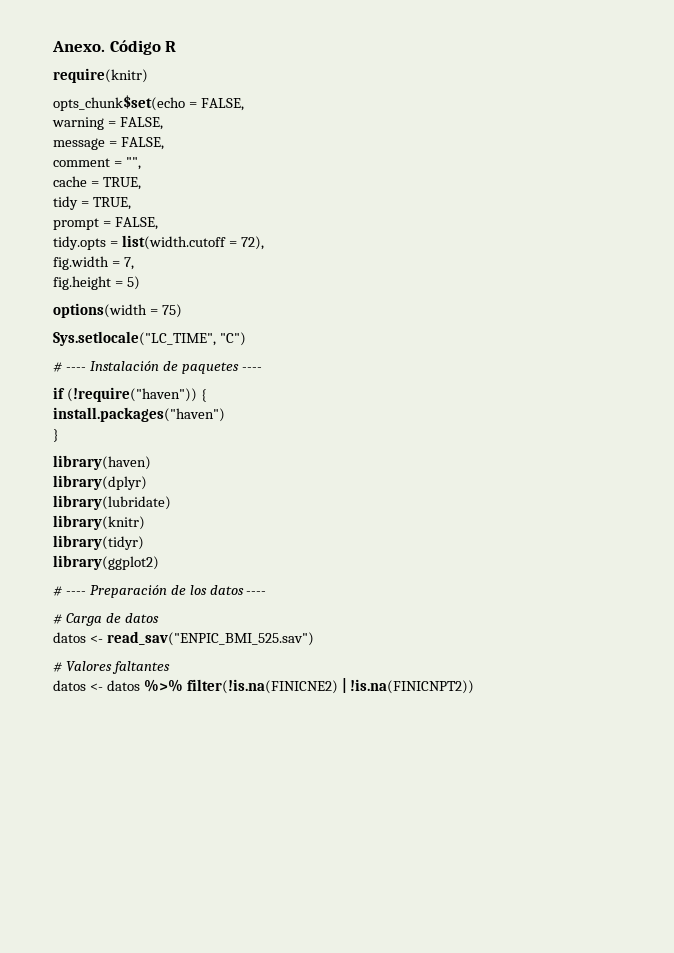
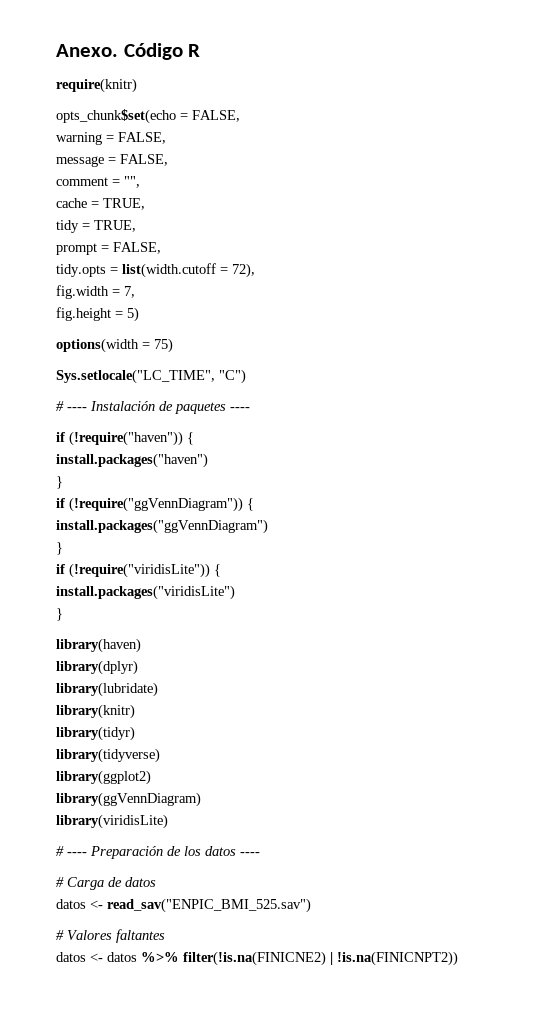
(59, 435) none -> [56,497,254,512] [56,519,268,534] [56,542,63,555] [56,563,221,578] [56,585,235,600] [56,608,63,621] // if (!require("ggVennDiagram")) { // install.packages("ggVennDiagram") // } // if (!require("viridisLite")) { // install.packages("viridisLite") // }
(144, 542) none -> [56,748,160,763] // library(tidyverse)
(159, 562) none -> [56,792,201,807] [56,814,168,829] // library(ggVennDiagram) // library(viridisLite)

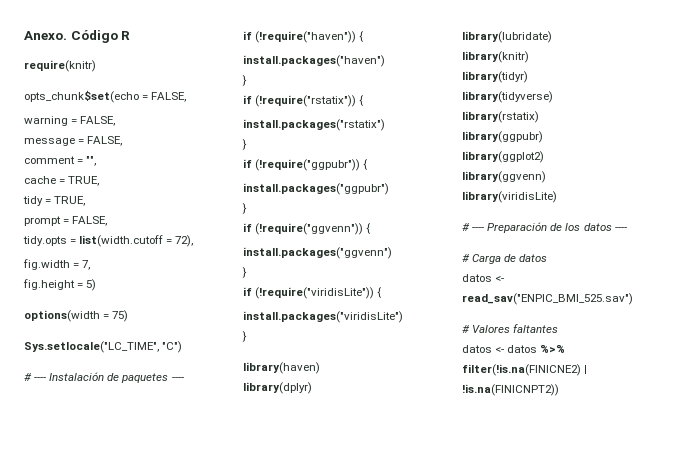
[69,497,254,512] [56,519,268,534] (!require("ggVennDiagram")) { // install.packages("ggVennDiagram") -> [255,95,365,107] [243,119,385,131] [242,139,247,150] [243,159,369,171] [243,183,389,195] [242,203,247,214] [243,223,372,235] [243,247,392,259] (!require("rstatix")) { // install.packages("rstatix") // } // if (!require("ggpubr")) { // install.packages("ggpubr") // } // if (!require("ggvenn")) { // install.packages("ggvenn")
(160, 755) none -> [462,111,539,123] [462,131,543,143] // library(rstatix) // library(ggpubr)
[56,792,201,807] library(ggVennDiagram) -> [462,171,546,183] library(ggvenn)

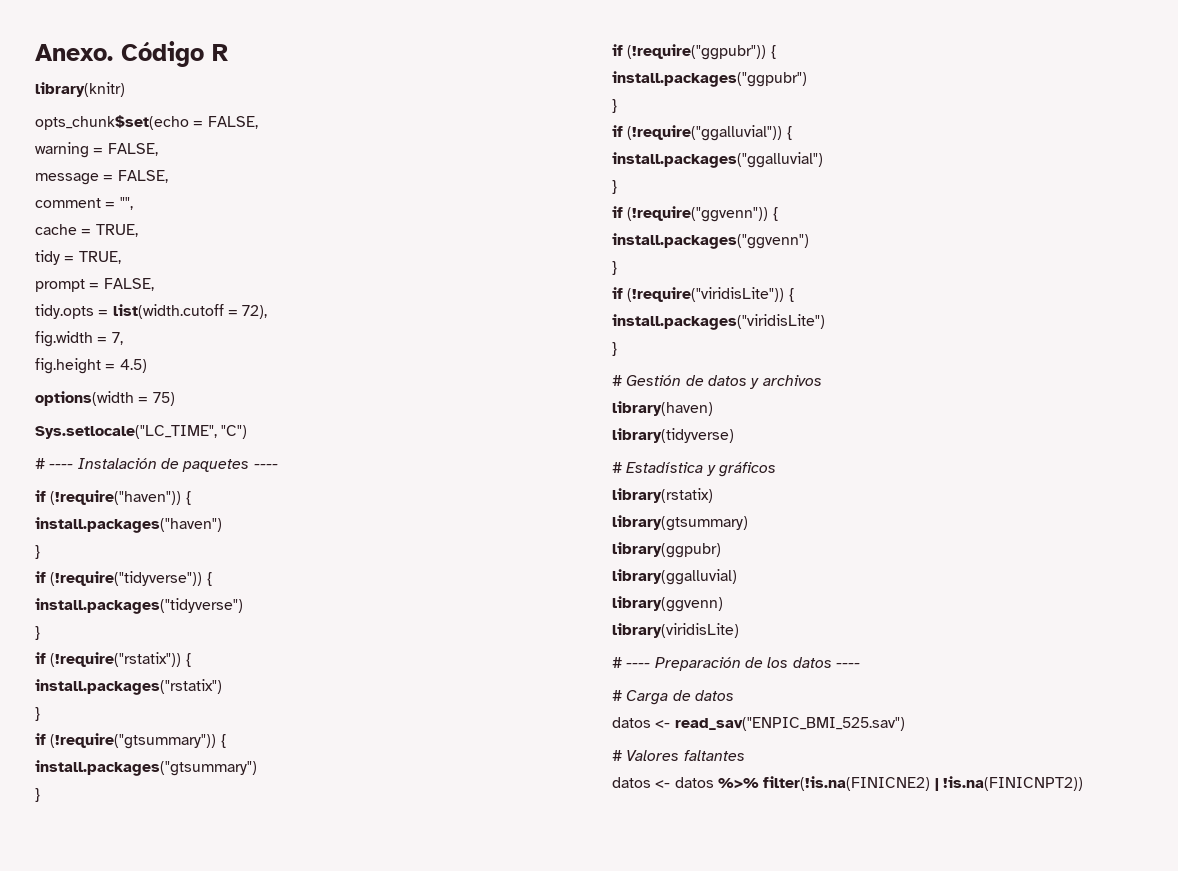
[24,60,96,72] require(knitr) -> [35,82,125,97] library(knitr)
[86,279,97,291] 5) -> [119,359,147,373] 4.5)
(247, 80) none -> [35,571,212,586] [35,598,243,614] [35,626,40,640] // if (!require("tidyverse")) { // install.packages("tidyverse") // }
(247, 144) none -> [35,733,226,749] [35,760,257,776] [35,788,40,802] // if (!require("gtsummary")) { // install.packages("gtsummary") // }
(247, 208) none -> [612,125,792,141] [612,152,823,168] [612,180,617,194] // if (!require("ggalluvial")) { // install.packages("ggalluvial") // }
[243,362,320,374] [243,382,312,394] [462,31,552,43] [462,51,529,63] [462,71,528,83] [462,91,553,103] library(haven) // library(dplyr) // library(lubridate) // library(knitr) // library(tidyr) // library(tidyverse) -> [612,375,822,389] [612,401,713,416] [612,428,734,443] [612,462,776,477] # Gestión de datos y archivos // library(haven) // library(tidyverse) // # Estadística y gráficos
(539, 117) none -> [612,515,748,531] // library(gtsummary)
[462,151,544,163] library(ggplot2) -> [612,569,737,585] library(ggalluvial)

